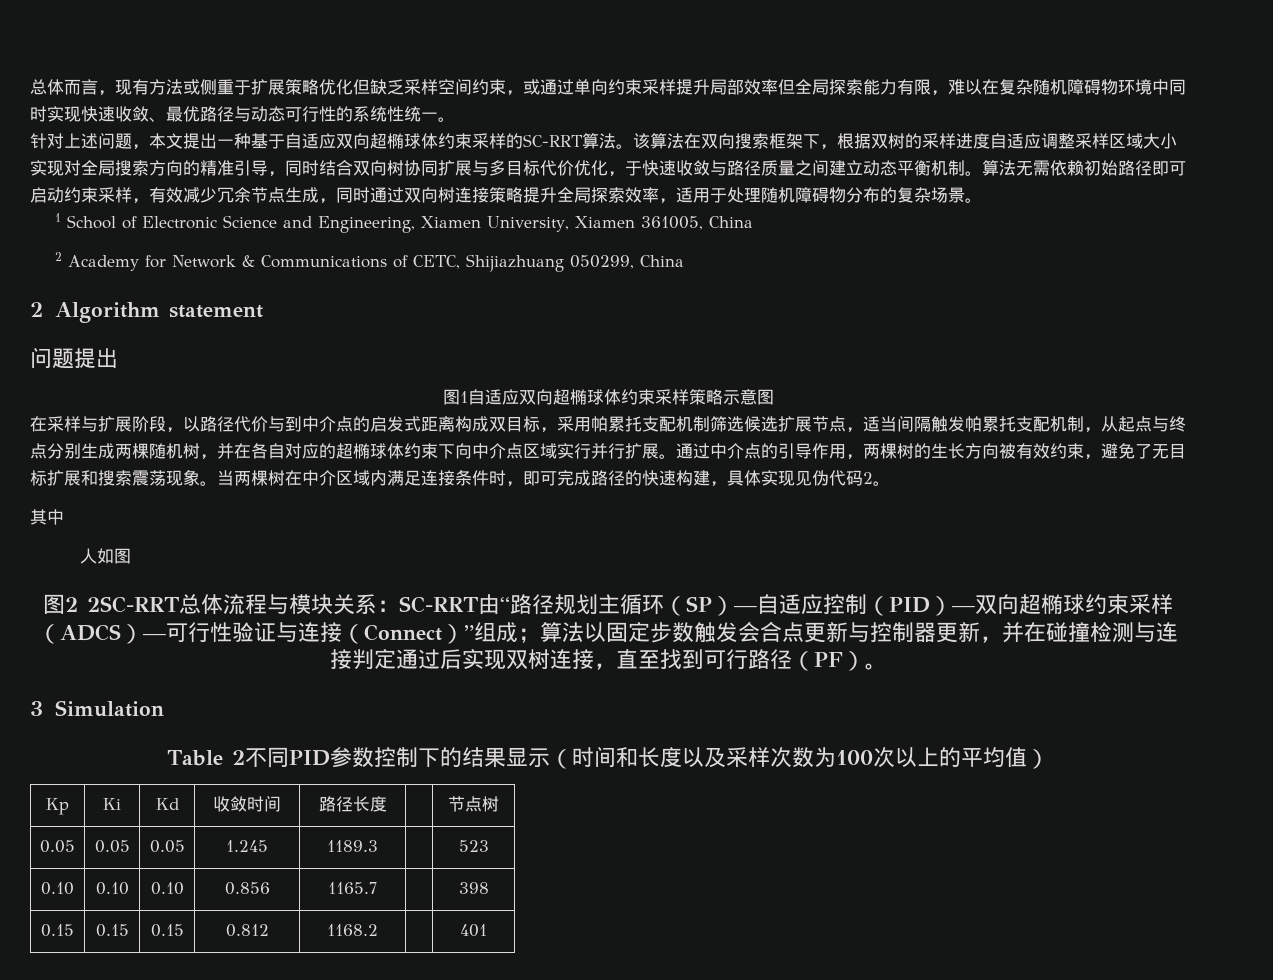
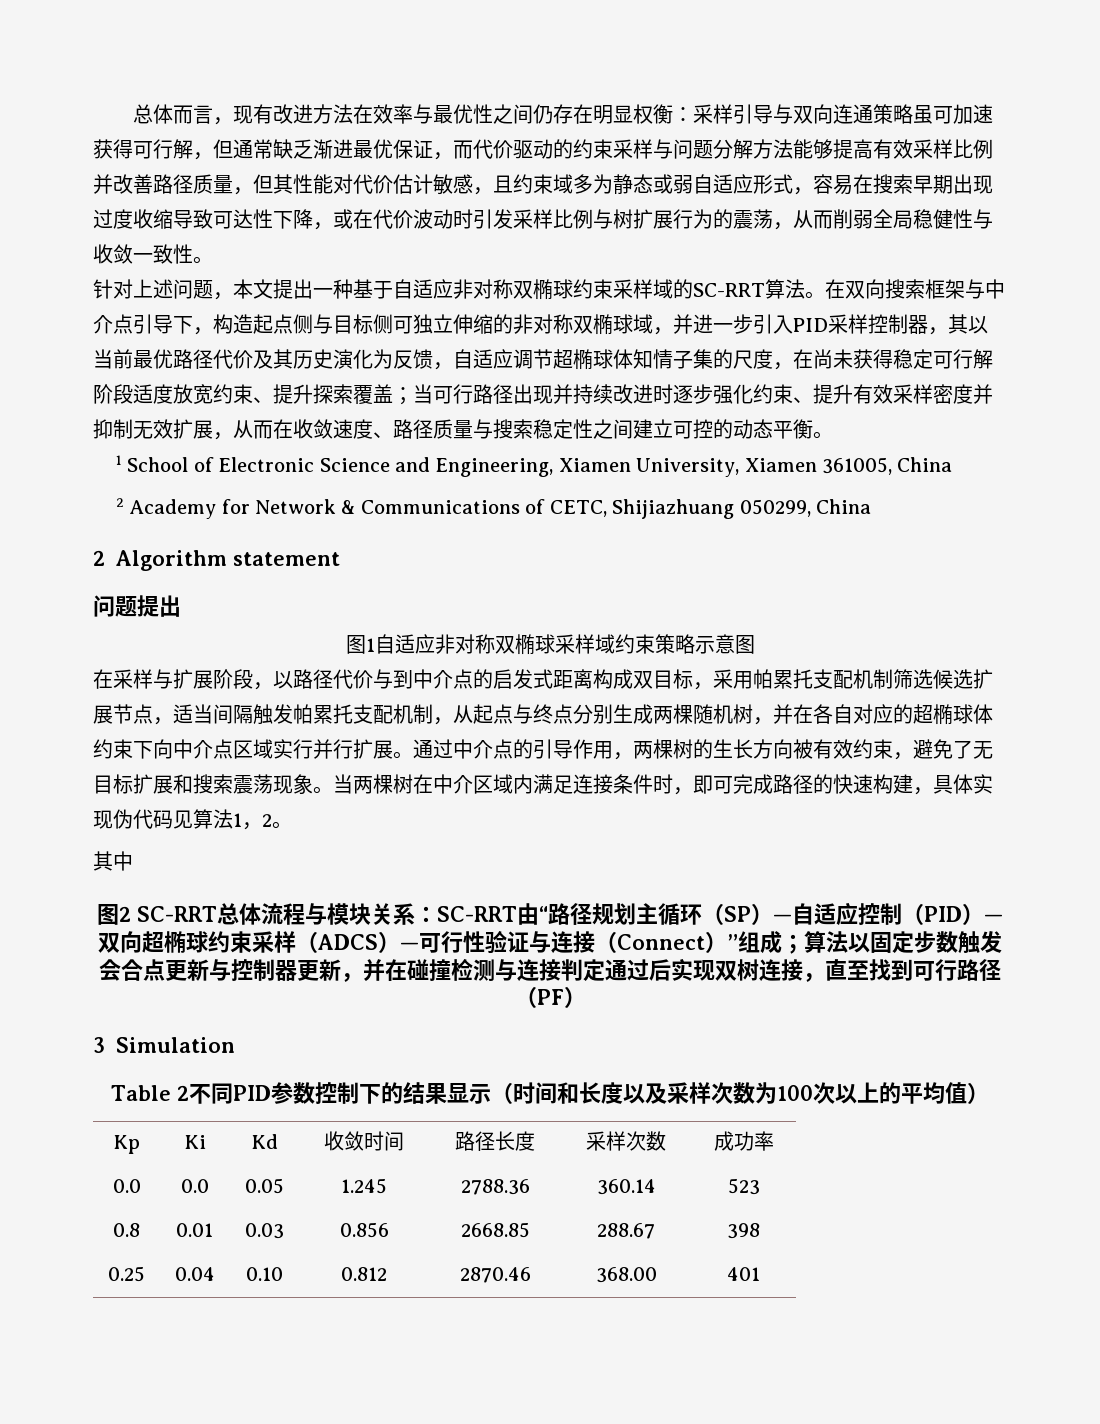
[149,79,1186,96] [30,106,438,122] 方法或侧重于扩展策略优化但缺乏采样空间约束，或通过单向约束采样提升局部效率但全局探索能力有限，难以在复杂随机障碍物环境中同时实现快速收敛、最优路径与动态可行性的系统性统一 -> [273,104,994,124] [93,139,993,160] [93,174,993,195] [93,209,993,230] [93,244,193,264] 改进方法在效率与最优性之间仍存在明显权衡：采样引导与双向连通策略虽可加速获得可行解，但通常缺乏渐进最优保证，而代价驱动的约束采样与问题分解方法能够提高有效采样比例并改善路径质量，但其性能对代价估计敏感，且约束域多为静态或弱自适应形式，容易在搜索早期出现过度收缩导致可达性下降，或在代价波动时引发采样比例与树扩展行为的震荡，从而削弱全局稳健性与收敛一致性
[336,133,506,149] 双向超椭球体约束采样 -> [453,279,673,300] 非对称双椭球约束采样域
[633,133,684,149] 该算法 -> (825, 295) none
[803,133,1177,150] [30,160,795,177] 下，根据双树的采样进度自适应调整采样区域大小实现对全局搜索方向的精准引导，同时结合双向树协同扩展与多目标代价优化，于快速收敛与路径质量 -> [965,279,1005,299] [93,314,988,335] [93,349,993,370] [93,384,993,405] [93,419,593,440] 与中介点引导下，构造起点侧与目标侧可独立伸缩的非对称双椭球域，并进一步引入PID采样控制器，其以当前最优路径代价及其历史演化为反馈，自适应调节超椭球体知情子集的尺度，在尚未获得稳定可行解阶段适度放宽约束、提升探索覆盖；当可行路径出现并持续改进时逐步强化约束、提升有效采样密度并抑制无效扩展，从而在收敛速度、路径质量与搜索稳定性
(863, 167) none -> [673,419,733,439] 可控的
[931,160,1186,176] [30,187,965,204] 机制。算法无需依赖初始路径即可启动约束采样，有效减少冗余节点生成，同时通过双向树连接策略提升全局探索效率，适用于处理随机障碍物分布的复杂场景 -> (813, 429) none
[518,389,689,405] 双向超椭球体约束采样 -> [434,634,655,655] 非对称双椭球采样域约束
[795,470,863,486] 见伪代码 -> [113,809,262,830] 伪代码见算法1，
[79,548,131,564] // 人如图 -> (133, 861) none
[87,596,179,613] 2SC-RRT -> [137,906,217,922] SC-RRT
[864,663,887,670] 。 -> (586, 997) none
[448,796,499,812] [40,840,75,853] [94,840,130,853] | 节点树 // 0.05 | 0.05 -> [586,1131,666,1151] [713,1131,774,1151] [112,1179,141,1193] [180,1179,209,1193] 采样次数 | 成功率 // 0.0 | 0.0
[327,840,378,852] 1189.3 | -> [460,1179,530,1195] [596,1179,656,1195] 2788.36 | 360.14
[41,882,74,895] [95,882,129,895] [150,882,184,895] [224,882,270,895] [328,882,377,894] [458,882,489,894] [41,924,74,937] [95,924,129,937] [150,924,184,937] 0.10 | 0.10 | 0.10 | 0.856 | 1165.7 | | 398 // 0.15 | 0.15 | 0.15 -> [113,1223,140,1237] [176,1223,213,1237] [244,1223,284,1239] [339,1222,389,1238] [460,1222,530,1238] [597,1223,655,1239] [727,1223,760,1239] [108,1266,145,1282] [174,1267,215,1281] [245,1267,283,1281] 0.8 | 0.01 | 0.03 | 0.856 | 2668.85 | 288.67 | 398 // 0.25 | 0.04 | 0.10
[327,924,378,936] 1168.2 | -> [459,1267,531,1283] [595,1267,657,1283] 2870.46 | 368.00

